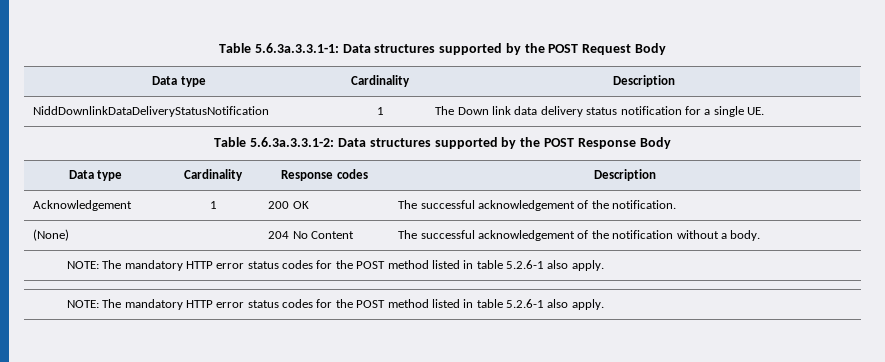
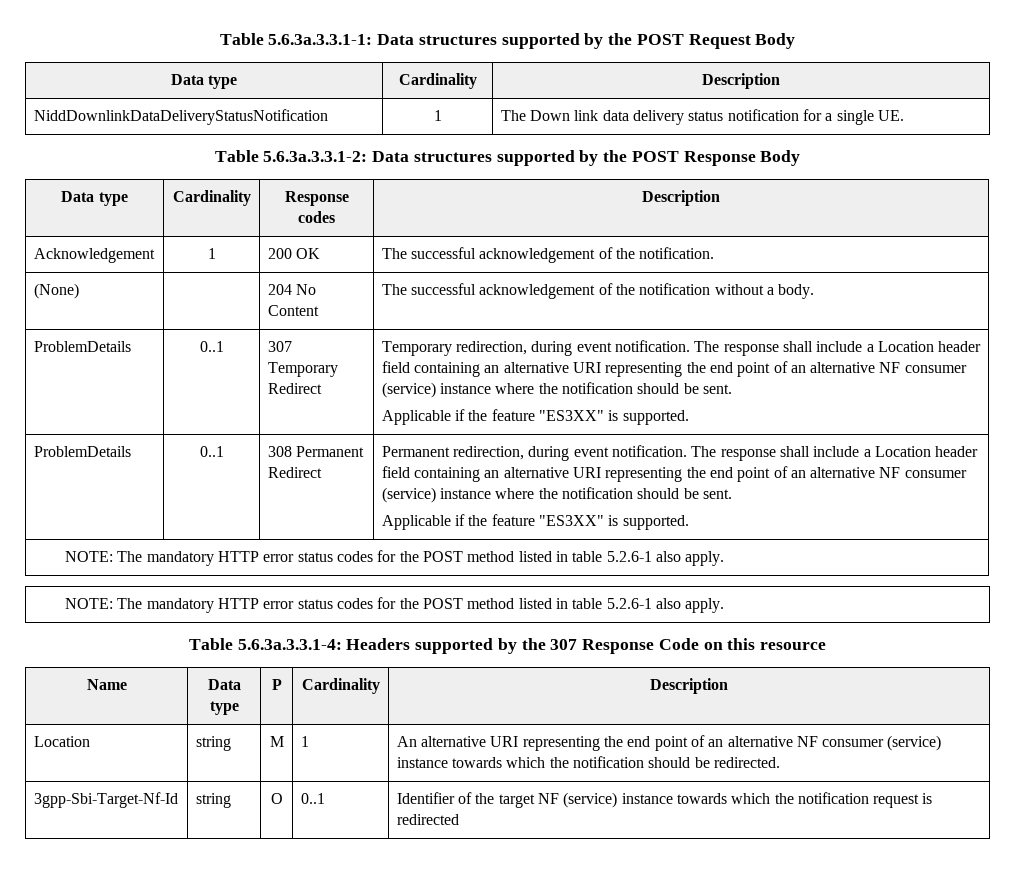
(761, 235) none -> [33,341,131,352] [199,341,224,352] [267,341,292,352] [267,362,338,377] [267,383,322,394] [381,340,982,356] [381,361,967,377] [381,382,732,398] [381,409,689,425] [33,446,131,457] [199,446,224,457] [267,446,364,457] [267,467,322,478] [381,445,979,461] [381,466,967,482] [381,487,732,503] [381,514,689,530] // ProblemDetails | 0..1 | 307 Temporary Redirect | Temporary redirection, during event notification. The response shall include a Location header field containing an alternative URI representing the end point of an alternative NF consumer (service) instance where the notification should be sent. // Applicable if the feature "ES3XX" is supported. // ProblemDetails | 0..1 | 308 Permanent Redirect | Permanent redirection, during event notification. The response shall include a Location header field containing an alternative URI representing the end point of an alternative NF consumer (service) instance where the notification should be sent. // Applicable if the feature "ES3XX" is supported.
(604, 304) none -> [189,638,826,654] [86,679,127,690] [207,679,241,690] [209,701,239,715] [271,679,282,690] [301,678,380,694] [650,678,728,694] [33,736,90,747] [195,736,231,751] [269,736,284,747] [300,736,309,747] [396,735,942,751] [396,756,780,768] [33,792,178,808] [195,793,231,808] [270,793,283,804] [300,793,325,804] [396,792,933,808] [396,814,459,825] // Table 5.6.3a.3.3.1-4: Headers supported by the 307 Response Code on this resource // Name | Data type | P | Cardinality | Description // Location | string | M | 1 | An alternative URI representing the end point of an alternative NF consumer (service) instance towards which the notification should be redirected. // 3gpp-Sbi-Target-Nf-Id | string | O | 0..1 | Identifier of the target NF (service) instance towards which the notification request is redirected

